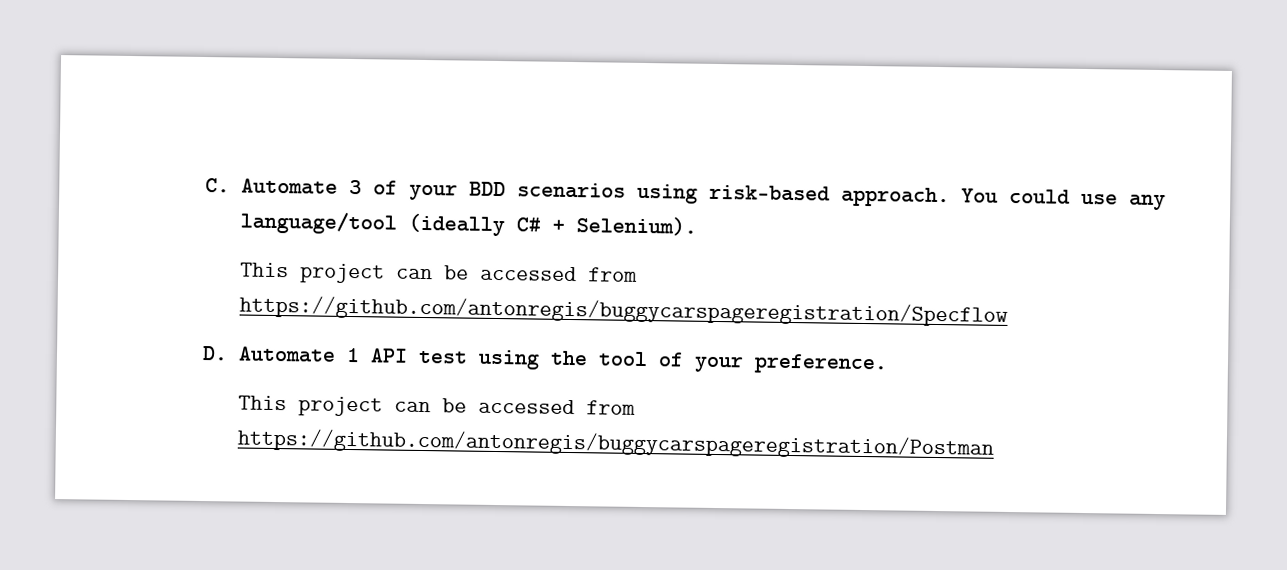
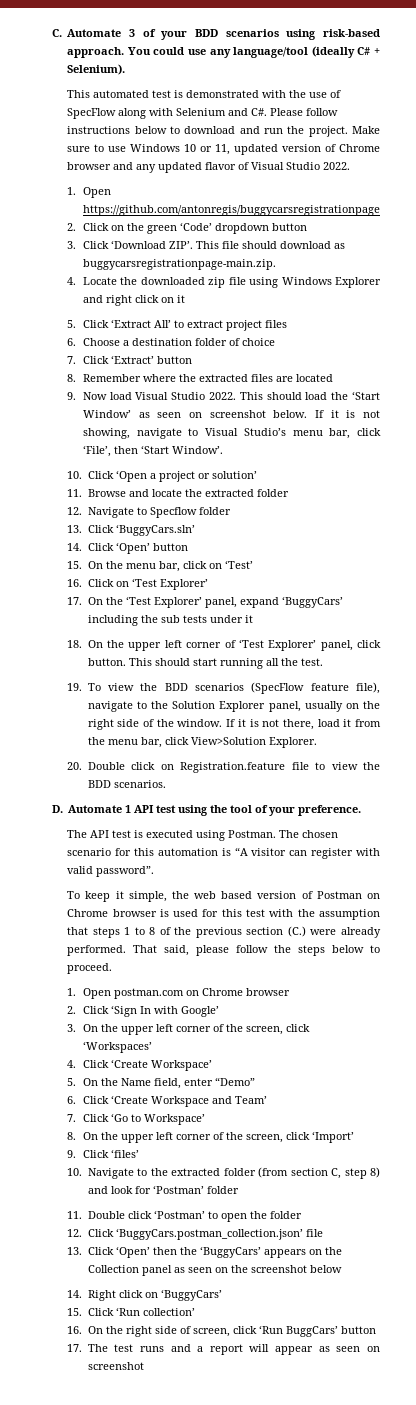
[300,263,639,284] [239,295,1009,327] project can be accessed from https://github.com/antonregis/buggycarspageregistration/Specflow -> [93,90,342,98] [67,108,339,119] [67,126,381,137] [67,144,381,155] [67,162,351,173] [67,187,111,198] [82,205,380,216] [67,222,307,234] [67,240,345,249] [82,259,276,270] [67,277,381,288] [82,295,185,306] [67,319,287,331] [67,338,275,346] [67,355,192,364] [67,374,333,382] [67,391,381,400] [82,410,380,418] [82,428,381,439] [82,445,223,457] [67,470,257,482] [67,489,289,497] [67,507,231,518] [67,524,195,536] [67,542,188,554] [67,560,253,572] [67,578,208,590] [67,596,343,608] [87,615,253,626] [67,639,382,651] [87,658,323,669] [67,682,380,694] [87,701,381,712] [87,719,382,730] [87,737,317,748] [67,762,380,773] [87,780,166,788] automated test is demonstrated with the use of SpecFlow along with Selenium and C#. Please follow instructions below to download and run the project. Make sure to use Windows 10 or 11, updated version of Chrome browser and any updated flavor of Visual Studio 2022. // 1. Open https://github.com/antonregis/buggycarsregistrationpage // 2. Click on the green ‘Code’ dropdown button // 3. Click ‘Download ZIP’. This file should download as buggycarsregistrationpage-main.zip. // 4. Locate the downloaded zip file using Windows Explorer and right click on it // 5. Click ‘Extract All’ to extract project files // 6. Choose a destination folder of choice // 7. Click ‘Extract’ button // 8. Remember where the extracted files are located // 9. Now load Visual Studio 2022. This should load the ‘Start Window’ as seen on screenshot below. If it is not showing, navigate to Visual Studio’s menu bar, click ‘File’, then ‘Start Window’. // 10. Click ‘Open a project or solution’ // 11. Browse and locate the extracted folder // 12. Navigate to Specflow folder // 13. Click ‘BuggyCars.sln’ // 14. Click ‘Open’ button // 15. On the menu bar, click on ‘Test’ // 16. Click on ‘Test Explorer’ // 17. On the ‘Test Explorer’ panel, expand ‘BuggyCars’ including the sub tests under it // 18. On the upper left corner of ‘Test Explorer’ panel, click button. This should start running all the test. // 19. To view the BDD scenarios (SpecFlow feature file), navigate to the Solution Explorer panel, usually on the right side of the window. If it is not there, load it from the menu bar, click View>Solution Explorer. // 20. Double click on Registration.feature file to view the BDD scenarios.
[238,395,637,417] [237,428,995,460] This project can be accessed from https://github.com/antonregis/buggycarspageregistration/Postman -> [67,830,339,841] [67,847,381,859] [67,866,155,877] [67,891,380,902] [67,909,380,920] [67,926,381,938] [67,945,381,956] [67,963,113,974] [67,988,290,999] [67,1005,219,1017] [67,1024,310,1035] [82,1041,152,1053] [67,1059,212,1071] [67,1077,255,1089] [67,1095,267,1107] [67,1113,205,1125] [67,1131,354,1143] [67,1149,139,1158] [67,1167,380,1179] [87,1185,239,1194] [67,1210,302,1222] [67,1228,323,1240] [67,1246,342,1258] [87,1265,342,1276] [67,1289,222,1301] [67,1307,195,1316] [67,1325,376,1337] [67,1344,380,1355] [87,1362,144,1370] The API test is executed using Postman. The chosen scenario for this automation is “A visitor can register with valid password”. // To keep it simple, the web based version of Postman on Chrome browser is used for this test with the assumption that steps 1 to 8 of the previous section (C.) were already performed. That said, please follow the steps below to proceed. // 1. Open postman.com on Chrome browser // 2. Click ‘Sign In with Google’ // 3. On the upper left corner of the screen, click ‘Workspaces’ // 4. Click ‘Create Workspace’ // 5. On the Name field, enter “Demo” // 6. Click ‘Create Workspace and Team’ // 7. Click ‘Go to Workspace’ // 8. On the upper left corner of the screen, click ‘Import’ // 9. Click ‘files’ // 10. Navigate to the extracted folder (from section C, step 8) and look for ‘Postman’ folder // 11. Double click ‘Postman’ to open the folder // 12. Click ‘BuggyCars.postman_collection.json’ file // 13. Click ‘Open’ then the ‘BuggyCars’ appears on the Collection panel as seen on the screenshot below // 14. Right click on ‘BuggyCars’ // 15. Click ‘Run collection’ // 16. On the right side of screen, click ‘Run BuggCars’ button // 17. The test runs and a report will appear as seen on screenshot

